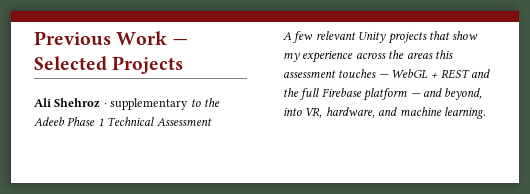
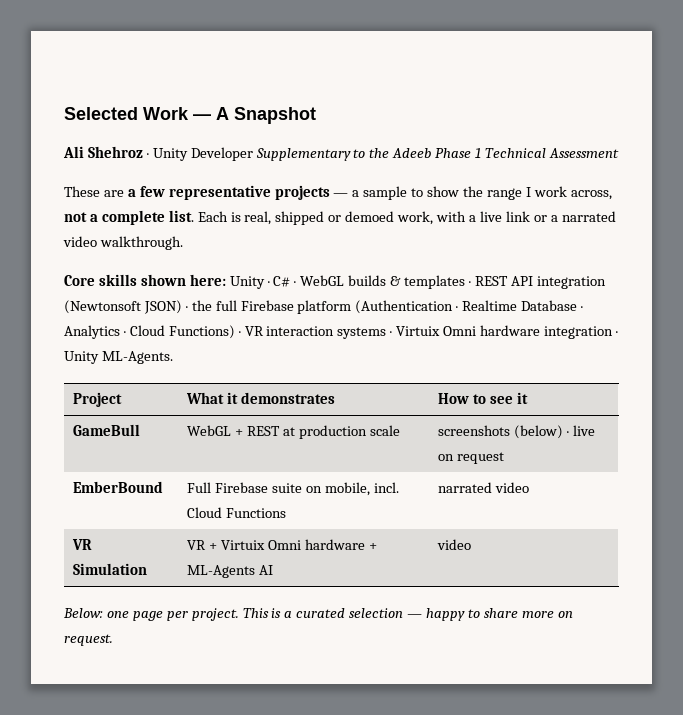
[34,31,111,46] Previous -> [64,107,138,120] Selected
[34,56,184,74] Selected Projects -> [216,107,316,124] A Snapshot
[110,98,189,110] supplementary -> [152,147,351,161] Unity Developer Supplementary
[283,31,479,44] [283,50,453,63] [283,69,491,79] [283,88,483,101] [283,107,486,119] A few relevant Unity projects that show my experience across the areas this assessment touches — WebGL + REST and the full Firebase platform — and beyond, into VR, hardware, and machine learning. -> [64,185,612,200] [64,210,616,225] [63,236,183,250] [64,274,606,289] [64,300,584,314] [64,325,618,339] [64,351,173,364] [73,392,123,407] [186,392,336,404] [438,392,529,404] [73,424,141,436] [187,425,400,439] [438,425,596,439] [438,452,505,464] [73,481,164,493] [187,482,399,496] [187,507,287,518] [438,482,530,493] [72,539,93,550] [73,563,148,575] [187,539,377,550] [187,565,274,578] [437,539,472,550] [63,608,573,621] [64,634,113,646] These are a few representative projects — a sample to show the range I work across, not a complete list. Each is real, shipped or demoed work, with a live link or a narrated video walkthrough. // Core skills shown here: Unity · C# · WebGL builds & templates · REST API integration (Newtonsoft JSON) · the full Firebase platform (Authentication · Realtime Database · Analytics · Cloud Functions) · VR interaction systems · Virtuix Omni hardware integration · Unity ML-Agents. // Project | What it demonstrates | How to see it // GameBull | WebGL + REST at production scale | screenshots (below) · live on request // EmberBound | Full Firebase suite on mobile, incl. Cloud Functions | narrated video // VR Simulation | VR + Virtuix Omni hardware + ML-Agents AI | video // Below: one page per project. This is a curated selection — happy to share more on request.

